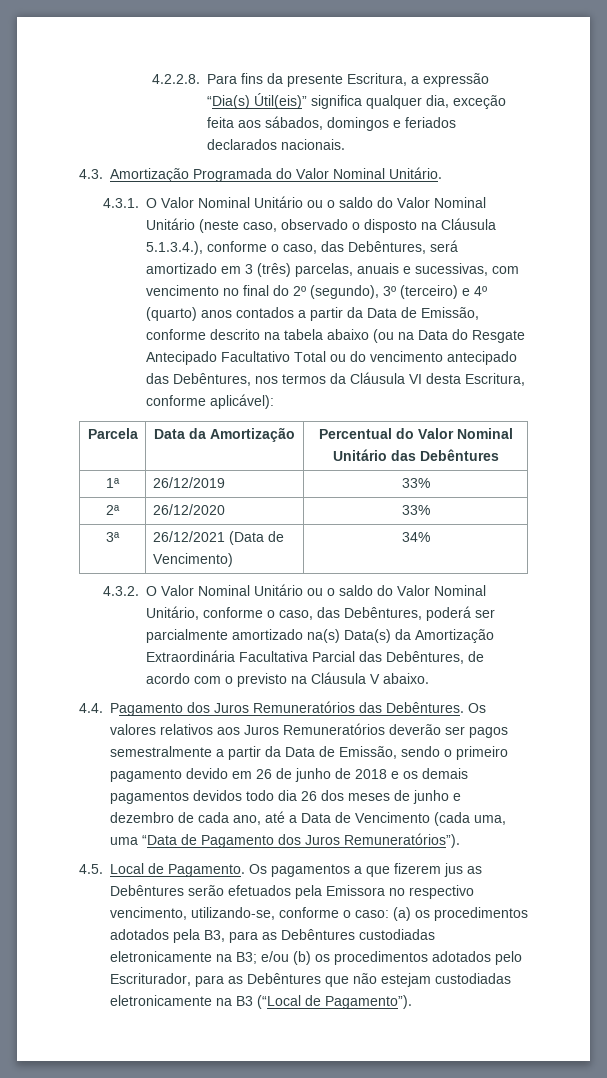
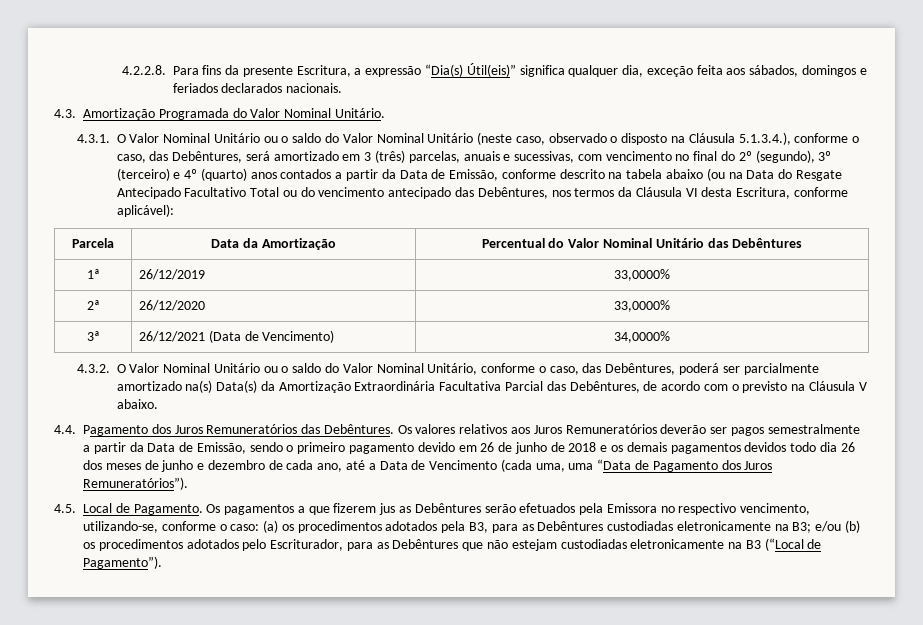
[401,478,430,488] 33% -> [614,269,670,281] 33,0000%
[401,505,430,515] 33% -> [614,300,670,312] 33,0000%
[401,532,430,542] 34% -> [614,331,670,343] 34,0000%

